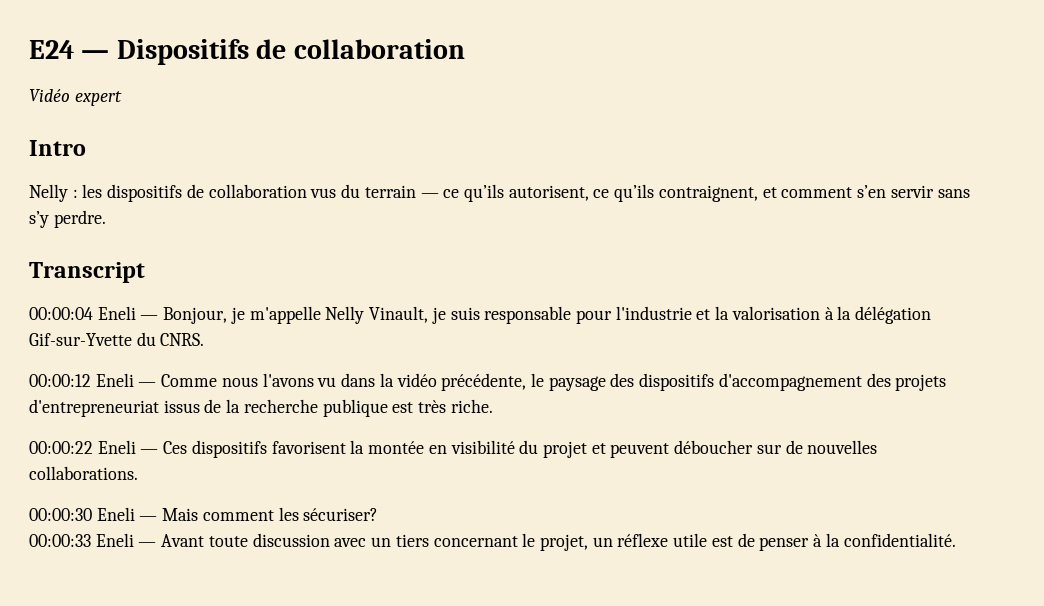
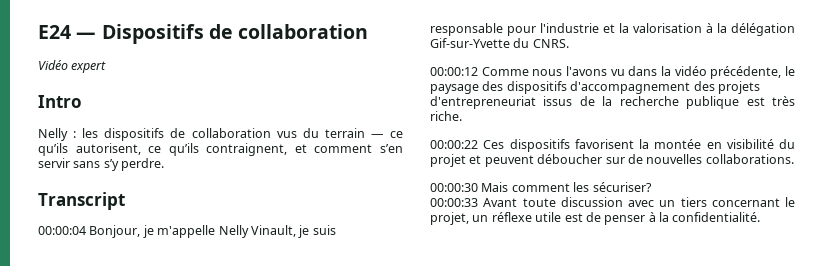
[97,306,159,320] Eneli — -> (86, 230) none
[95,373,157,387] Eneli — -> (478, 71) none
[97,440,159,454] Eneli — -> (478, 144) none
[96,507,158,521] Eneli — -> (478, 187) none
[95,533,157,547] Eneli — -> (478, 202) none

